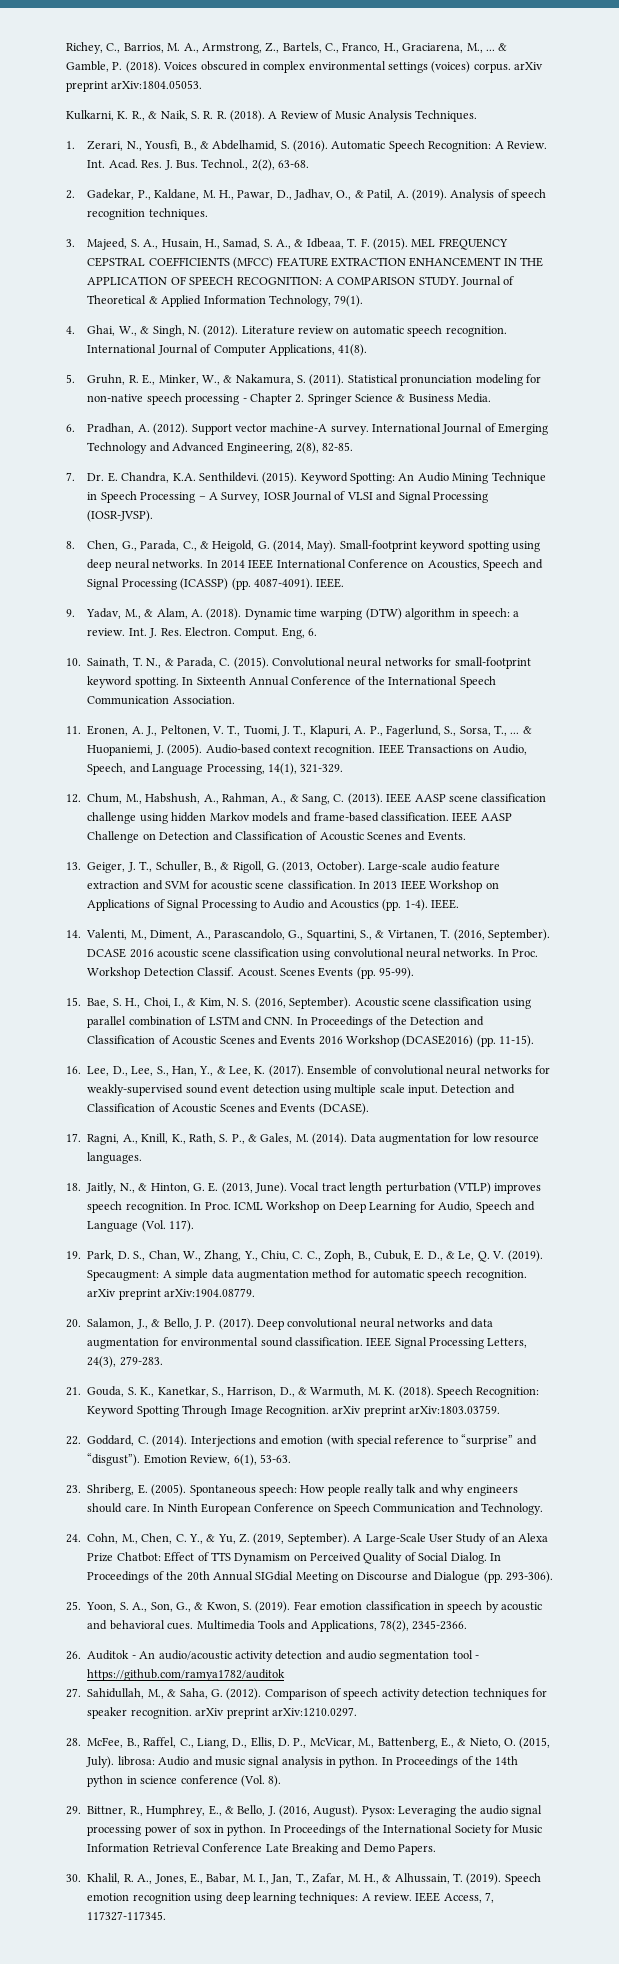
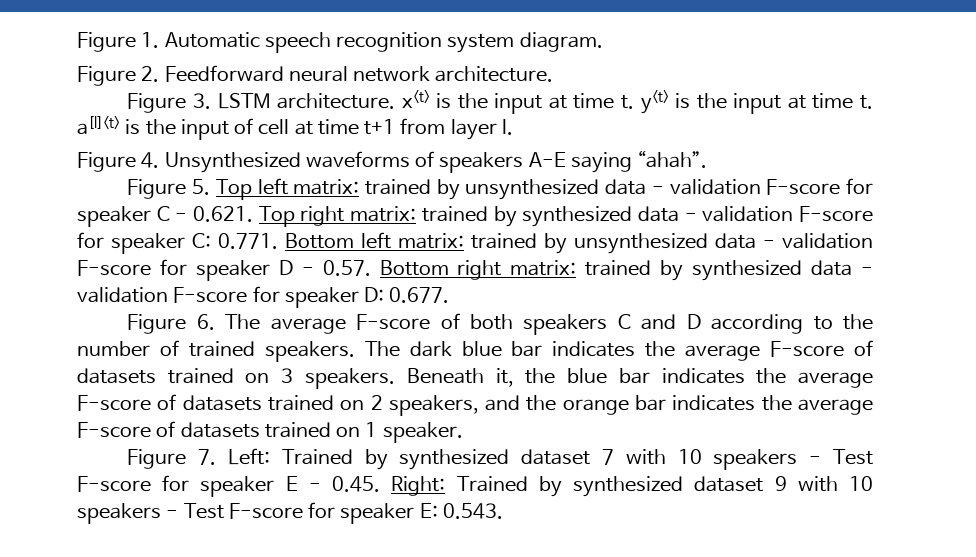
[66,42,508,54] [66,61,544,73] [66,80,203,92] [66,110,478,122] [66,140,547,152] [87,159,310,171] [66,189,547,201] [87,208,208,220] [66,238,508,250] [87,257,544,269] [87,276,515,287] [87,295,364,307] [66,325,507,337] [87,344,368,356] [66,374,541,386] [87,393,492,405] [66,423,549,435] [87,442,354,454] [66,472,546,484] [87,491,488,503] [87,510,154,522] [66,540,540,552] [87,559,543,571] [87,578,345,590] [66,608,520,620] [87,627,318,639] [66,657,531,669] [87,676,496,688] [87,696,235,705] [66,725,532,737] [87,744,527,756] [87,763,344,775] [66,793,547,805] [87,812,512,824] [87,831,466,843] [66,861,500,873] [87,880,499,892] [87,899,460,911] [66,929,550,941] [87,948,539,960] [87,967,415,979] [66,997,531,1009] [87,1016,484,1028] [87,1035,535,1047] [66,1065,551,1077] [87,1084,515,1096] [87,1103,369,1115] [66,1133,540,1145] [87,1152,143,1164] [66,1182,542,1194] [87,1201,535,1213] [87,1220,195,1232] [66,1250,543,1262] [87,1269,527,1281] [87,1288,256,1300] [66,1318,493,1330] [87,1337,528,1349] [87,1356,163,1368] [66,1386,540,1398] [87,1405,501,1417] [66,1434,537,1447] [87,1453,291,1466] [66,1484,518,1496] [87,1503,544,1515] [66,1533,549,1545] [87,1552,501,1564] [87,1571,553,1583] [66,1601,543,1613] [87,1620,468,1632] [66,1650,480,1662] [87,1669,286,1681] [66,1688,547,1700] [87,1707,357,1719] [66,1737,551,1749] [86,1756,519,1768] [87,1775,282,1787] [66,1805,543,1817] [87,1824,543,1836] [87,1843,437,1855] [66,1873,541,1885] [87,1892,495,1904] [87,1911,167,1921] Richey, C., Barrios, M. A., Armstrong, Z., Bartels, C., Franco, H., Graciarena, M., ... & Gamble, P. (2018). Voices obscured in complex environmental settings (voices) corpus. arXiv preprint arXiv:1804.05053. // Kulkarni, K. R., & Naik, S. R. R. (2018). A Review of Music Analysis Techniques. // 1. Zerari, N., Yousfi, B., & Abdelhamid, S. (2016). Automatic Speech Recognition: A Review. Int. Acad. Res. J. Bus. Technol., 2(2), 63-68. // 2. Gadekar, P., Kaldane, M. H., Pawar, D., Jadhav, O., & Patil, A. (2019). Analysis of speech recognition techniques. // 3. Majeed, S. A., Husain, H., Samad, S. A., & Idbeaa, T. F. (2015). MEL FREQUENCY CEPSTRAL COEFFICIENTS (MFCC) FEATURE EXTRACTION ENHANCEMENT IN THE APPLICATION OF SPEECH RECOGNITION: A COMPARISON STUDY. Journal of Theoretical & Applied Information Technology, 79(1). // 4. Ghai, W., & Singh, N. (2012). Literature review on automatic speech recognition. International Journal of Computer Applications, 41(8). // 5. Gruhn, R. E., Minker, W., & Nakamura, S. (2011). Statistical pronunciation modeling for non-native speech processing - Chapter 2. Springer Science & Business Media. // 6. Pradhan, A. (2012). Support vector machine-A survey. International Journal of Emerging Technology and Advanced Engineering, 2(8), 82-85. // 7. Dr. E. Chandra, K.A. Senthildevi. (2015). Keyword Spotting: An Audio Mining Technique in Speech Processing – A Survey, IOSR Journal of VLSI and Signal Processing (IOSR-JVSP). // 8. Chen, G., Parada, C., & Heigold, G. (2014, May). Small-footprint keyword spotting using deep neural networks. In 2014 IEEE International Conference on Acoustics, Speech and Signal Processing (ICASSP) (pp. 4087-4091). IEEE. // 9. Yadav, M., & Alam, A. (2018). Dynamic time warping (DTW) algorithm in speech: a review. Int. J. Res. Electron. Comput. Eng, 6. // 10. Sainath, T. N., & Parada, C. (2015). Convolutional neural networks for small-footprint keyword spotting. In Sixteenth Annual Conference of the International Speech Communication Association. // 11. Eronen, A. J., Peltonen, V. T., Tuomi, J. T., Klapuri, A. P., Fagerlund, S., Sorsa, T., ... & Huopaniemi, J. (2005). Audio-based context recognition. IEEE Transactions on Audio, Speech, and Language Processing, 14(1), 321-329. // 12. Chum, M., Habshush, A., Rahman, A., & Sang, C. (2013). IEEE AASP scene classification challenge using hidden Markov models and frame-based classification. IEEE AASP Challenge on Detection and Classification of Acoustic Scenes and Events. // 13. Geiger, J. T., Schuller, B., & Rigoll, G. (2013, October). Large-scale audio feature extraction and SVM for acoustic scene classification. In 2013 IEEE Workshop on Applications of Signal Processing to Audio and Acoustics (pp. 1-4). IEEE. // 14. Valenti, M., Diment, A., Parascandolo, G., Squartini, S., & Virtanen, T. (2016, September). DCASE 2016 acoustic scene classification using convolutional neural networks. In Proc. Workshop Detection Classif. Acoust. Scenes Events (pp. 95-99). // 15. Bae, S. H., Choi, I., & Kim, N. S. (2016, September). Acoustic scene classification using parallel combination of LSTM and CNN. In Proceedings of the Detection and Classification of Acoustic Scenes and Events 2016 Workshop (DCASE2016) (pp. 11-15). // 16. Lee, D., Lee, S., Han, Y., & Lee, K. (2017). Ensemble of convolutional neural networks for weakly-supervised sound event detection using multiple scale input. Detection and Classification of Acoustic Scenes and Events (DCASE). // 17. Ragni, A., Knill, K., Rath, S. P., & Gales, M. (2014). Data augmentation for low resource languages. // 18. Jaitly, N., & Hinton, G. E. (2013, June). Vocal tract length perturbation (VTLP) improves speech recognition. In Proc. ICML Workshop on Deep Learning for Audio, Speech and Language (Vol. 117). // 19. Park, D. S., Chan, W., Zhang, Y., Chiu, C. C., Zoph, B., Cubuk, E. D., & Le, Q. V. (2019). Specaugment: A simple data augmentation method for automatic speech recognition. arXiv preprint arXiv:1904.08779. // 20. Salamon, J., & Bello, J. P. (2017). Deep convolutional neural networks and data augmentation for environmental sound classification. IEEE Signal Processing Letters, 24(3), 279-283. // 21. Gouda, S. K., Kanetkar, S., Harrison, D., & Warmuth, M. K. (2018). Speech Recognition: Keyword Spotting Through Image Recognition. arXiv preprint arXiv:1803.03759. // 22. Goddard, C. (2014). Interjections and emotion (with special reference to “surprise” and “disgust”). Emotion Review, 6(1), 53-63. // 23. Shriberg, E. (2005). Spontaneous speech: How people really talk and why engineers should care. In Ninth European Conference on Speech Communication and Technology. // 24. Cohn, M., Chen, C. Y., & Yu, Z. (2019, September). A Large-Scale User Study of an Alexa Prize Chatbot: Effect of TTS Dynamism on Perceived Quality of Social Dialog. In Proceedings of the 20th Annual SIGdial Meeting on Discourse and Dialogue (pp. 293-306). // 25. Yoon, S. A., Son, G., & Kwon, S. (2019). Fear emotion classification in speech by acoustic and behavioral cues. Multimedia Tools and Applications, 78(2), 2345-2366. // 26. Auditok - An audio/acoustic activity detection and audio segmentation tool - https://github.com/ramya1782/auditok // 27. Sahidullah, M., & Saha, G. (2012). Comparison of speech activity detection techniques for speaker recognition. arXiv preprint arXiv:1210.0297. // 28. McFee, B., Raffel, C., Liang, D., Ellis, D. P., McVicar, M., Battenberg, E., & Nieto, O. (2015, July). librosa: Audio and music signal analysis in python. In Proceedings of the 14th python in science conference (Vol. 8). // 29. Bittner, R., Humphrey, E., & Bello, J. (2016, August). Pysox: Leveraging the audio signal processing power of sox in python. In Proceedings of the International Society for Music Information Retrieval Conference Late Breaking and Demo Papers. // 30. Khalil, R. A., Jones, E., Babar, M. I., Jan, T., Zafar, M. H., & Alhussain, T. (2019). Speech emotion recognition using deep learning techniques: A review. IEEE Access, 7, 117327-117345. -> [77,32,603,53] [77,65,554,86] [127,90,873,114] [77,116,513,140] [77,150,708,173] [127,178,873,200] [77,206,873,227] [77,232,873,254] [77,259,873,281] [77,286,450,308] [127,313,873,335] [77,340,873,362] [77,368,873,389] [77,394,874,416] [77,421,463,443] [127,448,874,470] [77,475,874,497] [77,502,503,524] Figure 1. Automatic speech recognition system diagram. // Figure 2. Feedforward neural network architecture. // Figure 3. LSTM architecture. x<t> is the input at time t. y<t> is the input at time t. a[l]<t> is the input of cell at time t+1 from layer l. // Figure 4. Unsynthesized waveforms of speakers A-E saying “ahah”. // Figure 5. Top left matrix: trained by unsynthesized data - validation F-score for speaker C - 0.621. Top right matrix: trained by synthesized data - validation F-score for speaker C: 0.771. Bottom left matrix: trained by unsynthesized data - validation F-score for speaker D - 0.57. Bottom right matrix: trained by synthesized data - validation F-score for speaker D: 0.677. // Figure 6. The average F-score of both speakers C and D according to the number of trained speakers. The dark blue bar indicates the average F-score of datasets trained on 3 speakers. Beneath it, the blue bar indicates the average F-score of datasets trained on 2 speakers, and the orange bar indicates the average F-score of datasets trained on 1 speaker. // Figure 7. Left: Trained by synthesized dataset 7 with 10 speakers - Test F-score for speaker E - 0.45. Right: Trained by synthesized dataset 9 with 10 speakers - Test F-score for speaker E: 0.543.

